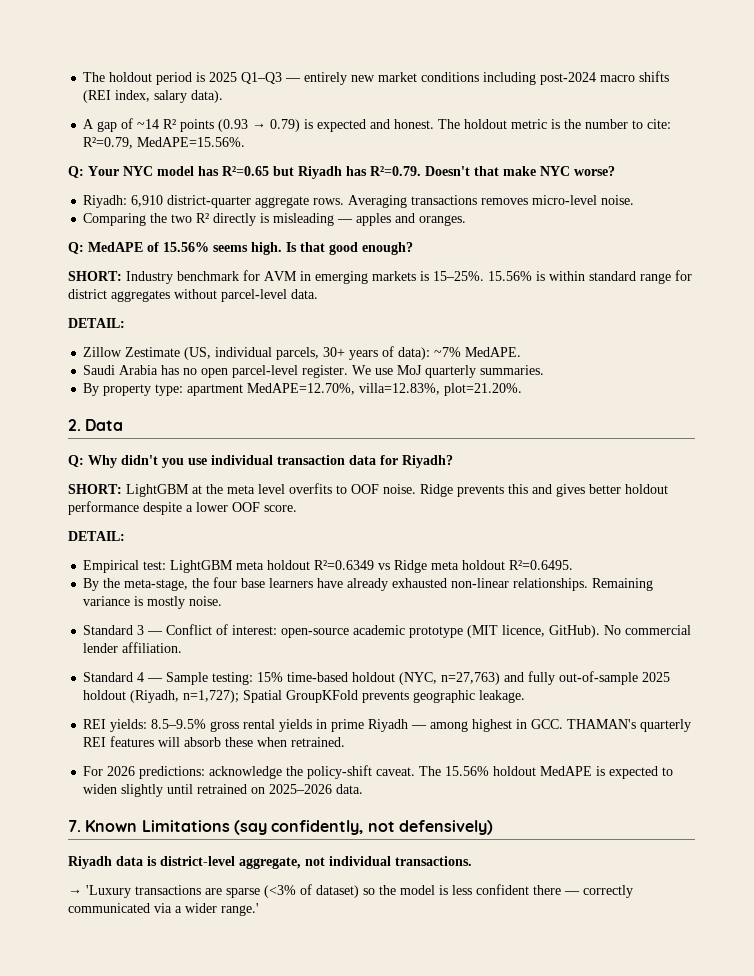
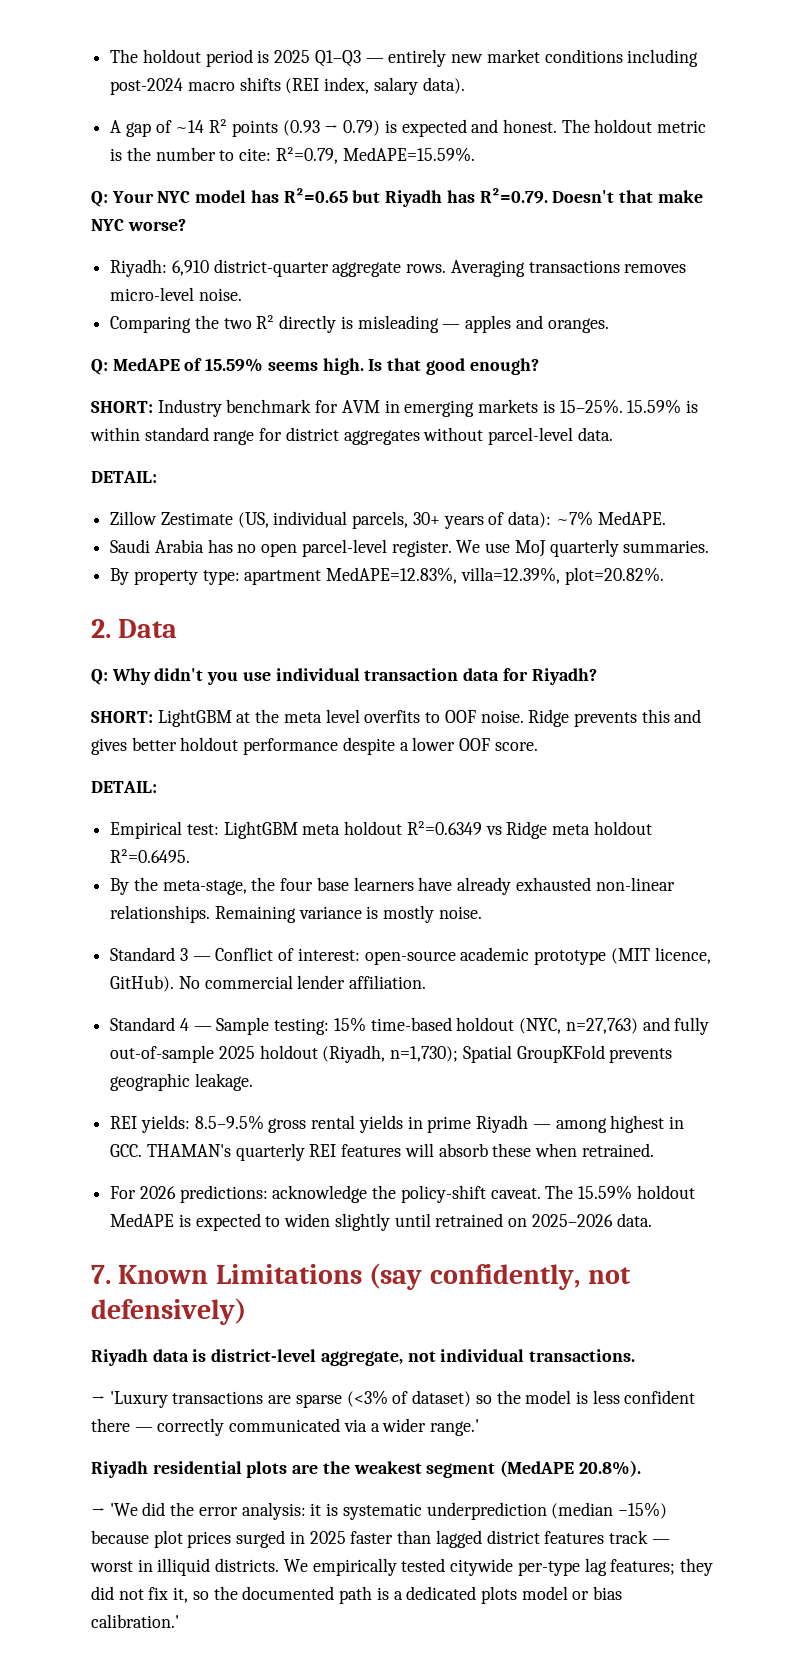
[137,137,246,147] MedAPE=15.56%. -> [342,147,475,162] MedAPE=15.59%.
[163,242,209,252] 15.56% -> [205,358,264,372] 15.59%
[488,271,532,281] 15.56% -> [627,399,682,414] 15.59%
[247,383,523,396] MedAPE=12.70%, villa=12.83%, plot=21.20%. -> [326,567,664,585] MedAPE=12.83%, villa=12.39%, plot=20.82%.
[183,690,240,703] n=1,727); -> [390,1046,459,1062] n=1,730);
[445,766,490,776] 15.56% -> [578,1185,633,1200] 15.59%
(259, 909) none -> [91,1460,641,1478] [91,1502,667,1520] [91,1530,670,1548] [90,1558,713,1576] [91,1586,623,1604] [91,1614,179,1628] // Riyadh residential plots are the weakest segment (MedAPE 20.8%). // → 'We did the error analysis: it is systematic underprediction (median −15%) because plot prices surged in 2025 faster than lagged district features track — worst in illiquid districts. We empirically tested citywide per-type lag features; they did not fix it, so the documented path is a dedicated plots model or bias calibration.'

